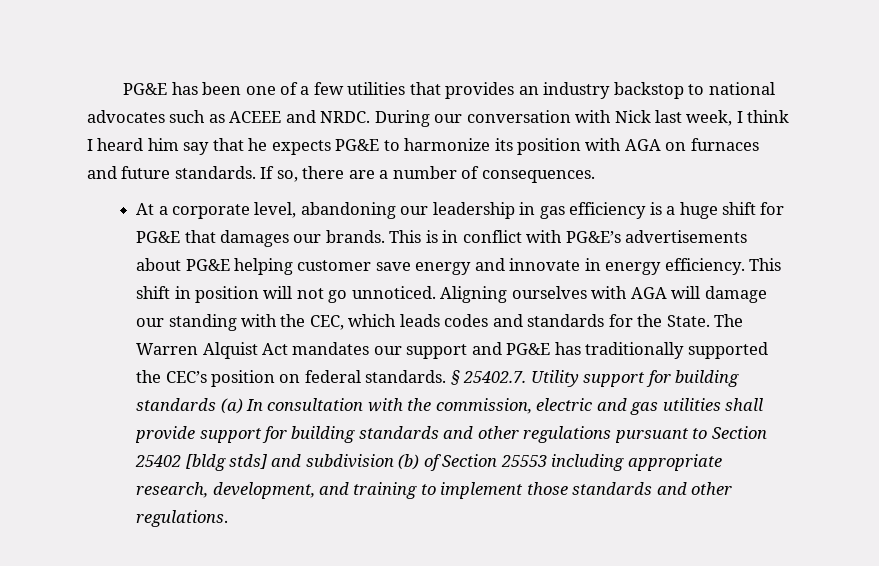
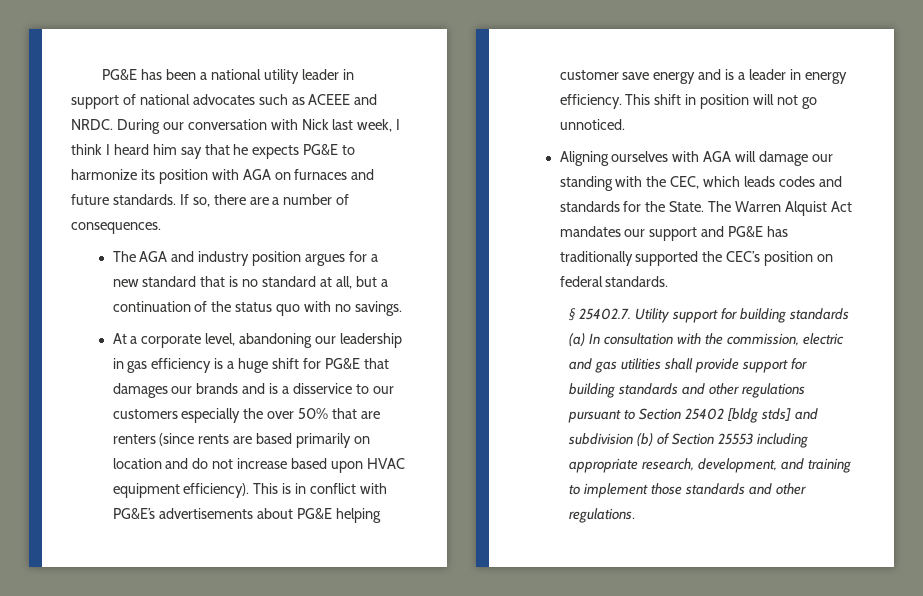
[245,82,705,99] one of a few utilities that provides an industry backstop to -> [199,69,354,84] [71,94,136,109] a national utility leader in support of
(595, 176) none -> [112,251,378,266] [112,276,388,289] [112,301,402,316] // The AGA and industry position argues for a new standard that is no standard at all, but a continuation of the status quo with no savings.
[325,230,385,243] brands. -> [196,383,394,394] [112,408,380,423] [112,433,370,448] [112,458,405,473] [112,483,250,498] brands and is a disservice to our customers especially the over 50% that are renters (since rents are based primarily on location and do not increase based upon HVAC equipment efficiency).
[509,258,581,271] innovate -> [725,69,786,80] is a leader
(436, 292) none -> (625, 124) //
(447, 376) none -> (669, 281) //

